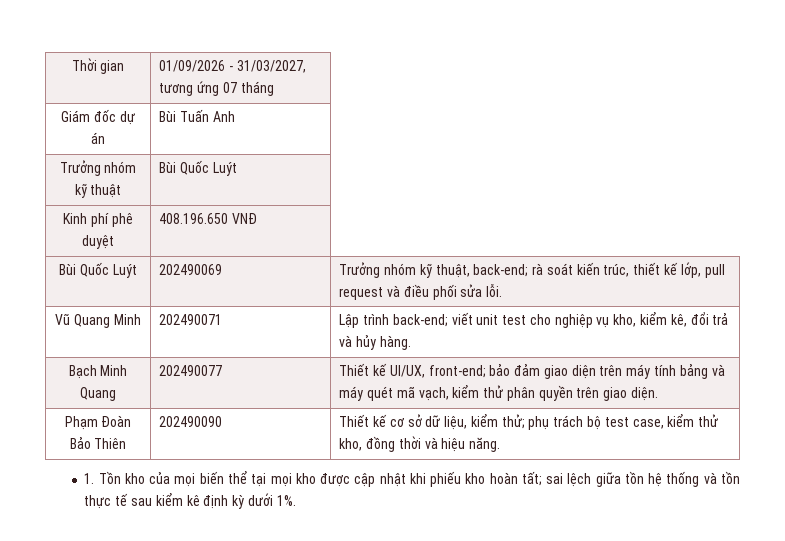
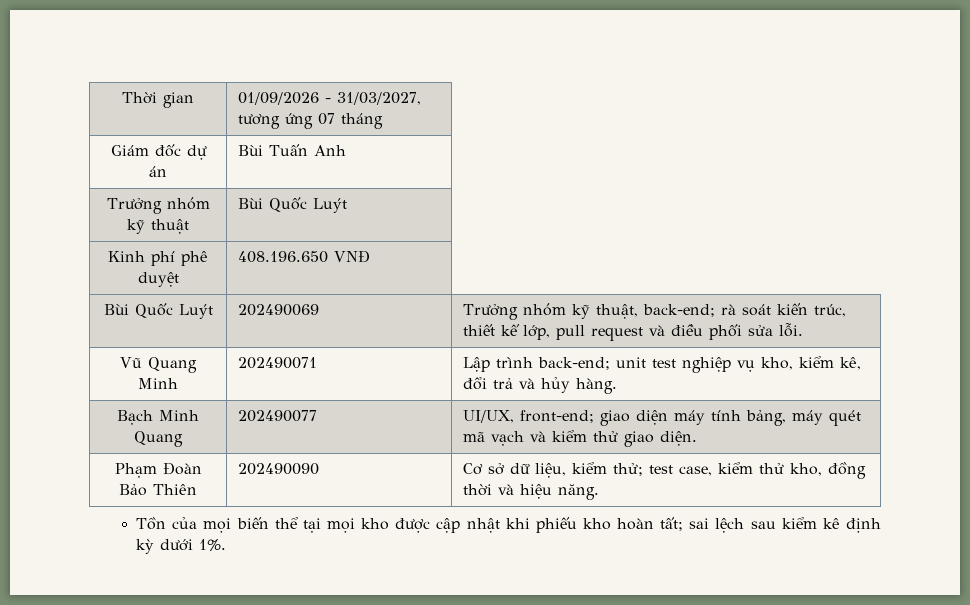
[451,312,473,325] viết -> (610, 363) none
[529,314,551,325] cho -> (676, 363) none
[339,363,541,378] Thiết kế UI/UX, front-end; bảo đảm -> [462,410,594,423] UI/UX, front-end;
[599,365,623,376] trên -> (668, 417) none
[679,364,725,379] bảng và -> [745,410,786,426] bảng,
[418,385,600,401] vạch, kiểm thử phân quyền trên -> [490,430,618,446] vạch và kiểm thử
[339,414,405,427] Thiết kế cơ -> [462,463,483,475] Cơ
[528,415,602,430] phụ trách bộ -> (643, 469) none
[84,471,145,484] 1. Tồn kho -> [136,517,167,530] Tồn
[595,471,741,487] [84,493,129,509] giữa tồn hệ thống và tồn thực tế -> (745, 525) none

